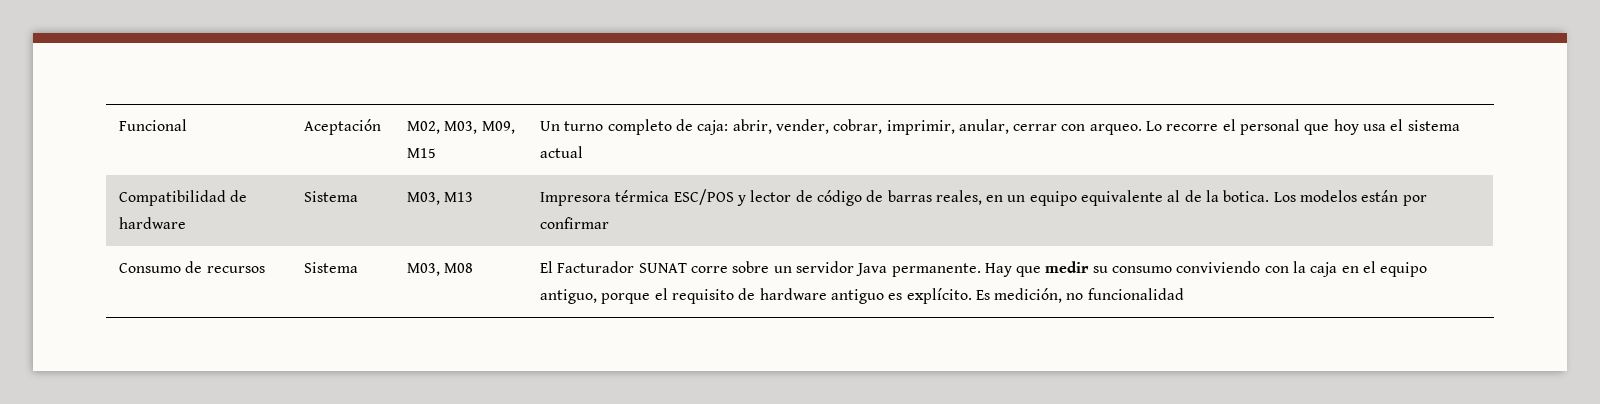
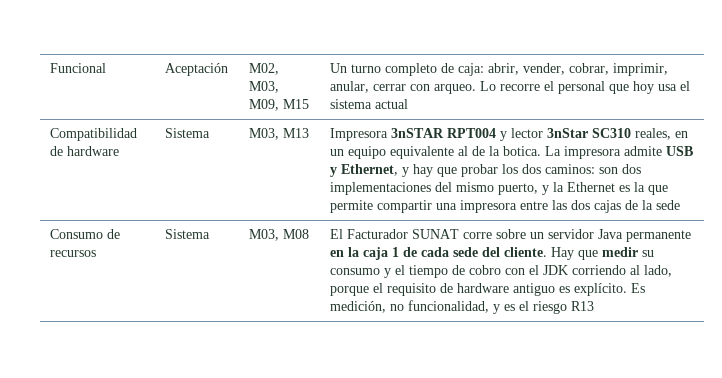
[615,189,932,206] térmica ESC/POS y lector de código de barras -> [390,128,631,141] 3nSTAR RPT004 y lector 3nStar SC310
[1273,190,1427,206] [539,217,609,229] Los modelos están por confirmar -> [544,146,693,159] [329,164,641,177] [329,182,668,195] [329,200,680,213] La impresora admite USB y Ethernet, y hay que probar los dos caminos: son dos implementaciones del mismo puerto, y la Ethernet es la que permite compartir una impresora entre las dos cajas de la sede
[891,263,981,277] permanente. -> [625,230,691,242] [329,247,547,260] permanente en la caja 1 de cada sede del cliente.
[1176,261,1428,277] [539,289,597,304] conviviendo con la caja en el equipo antiguo, -> [383,265,672,278] y el tiempo de cobro con el JDK corriendo al lado,
[1087,288,1184,300] funcionalidad -> [407,300,594,314] funcionalidad, y es el riesgo R13

